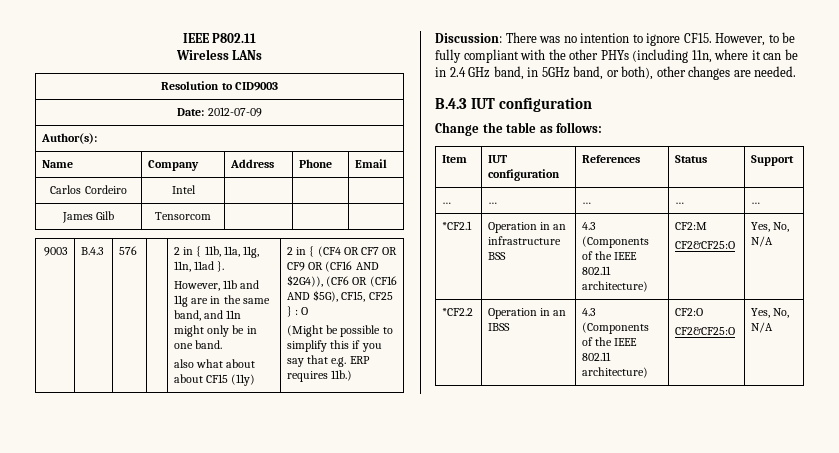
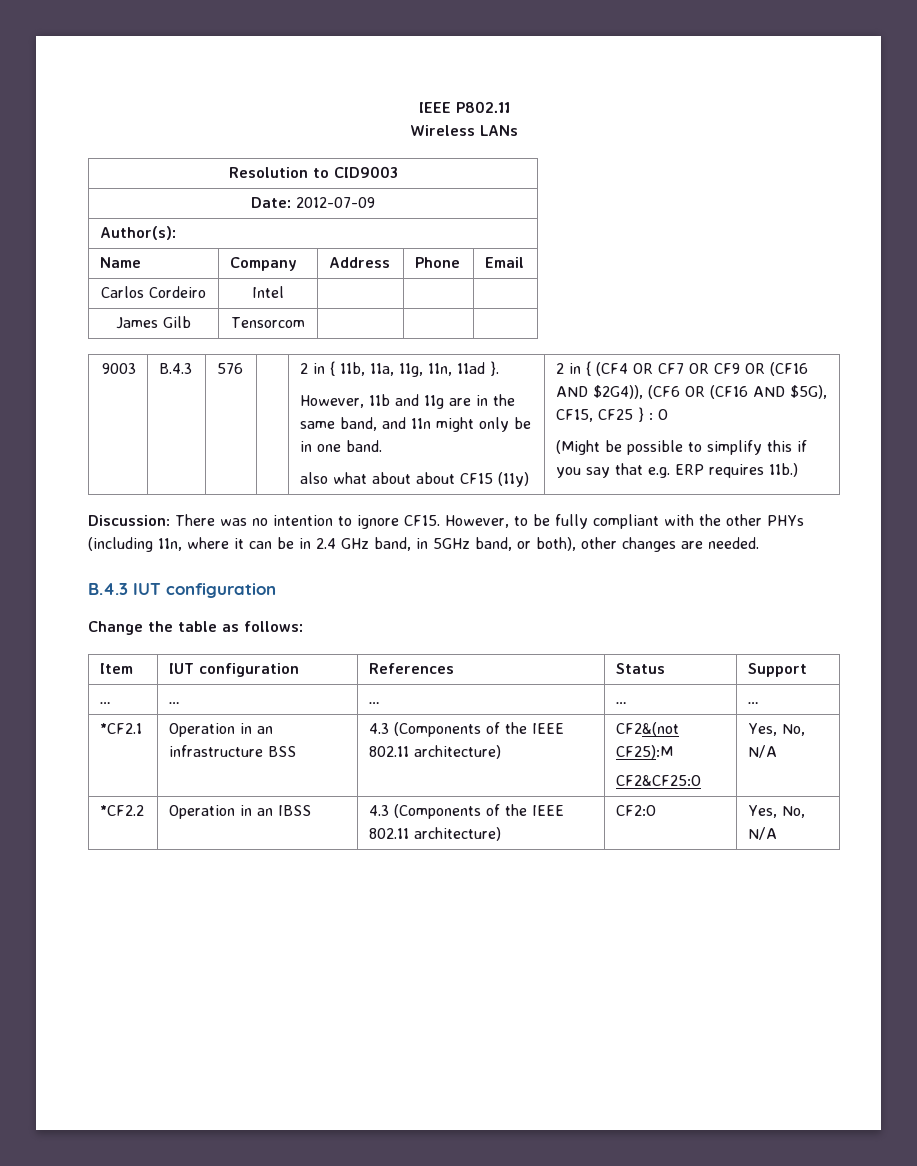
[675,222,708,230] CF2:M -> [616,722,680,736] [616,745,674,759] CF2&(not CF25):M
[675,327,736,335] // CF2&CF25:O -> (657, 810) none

